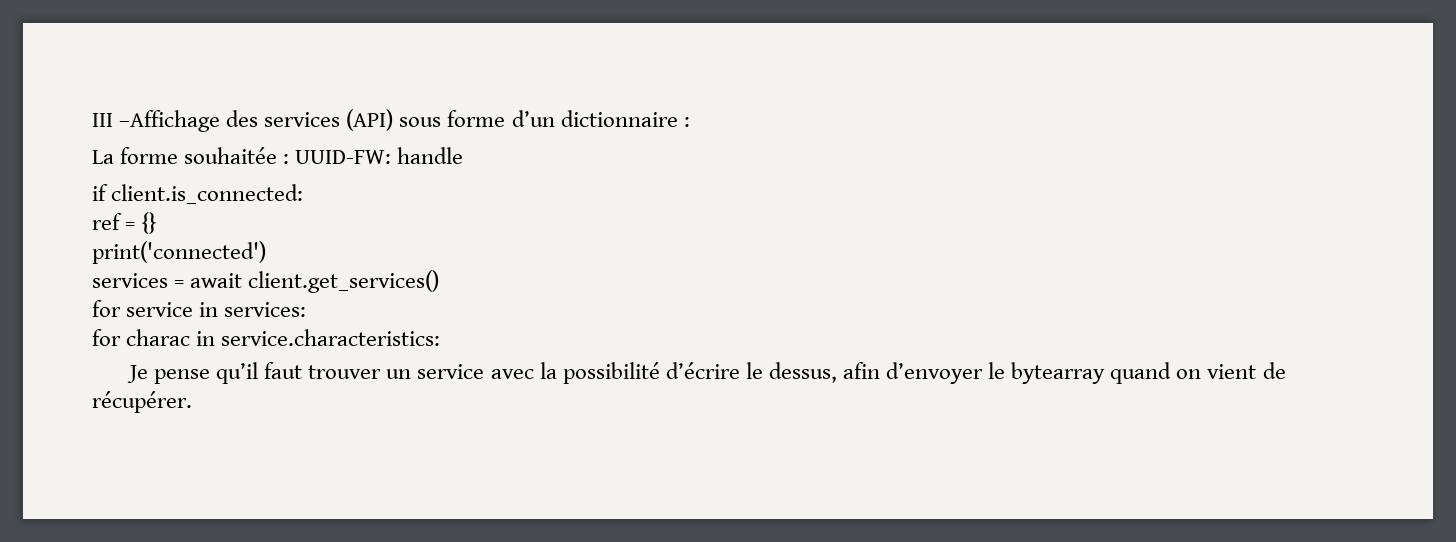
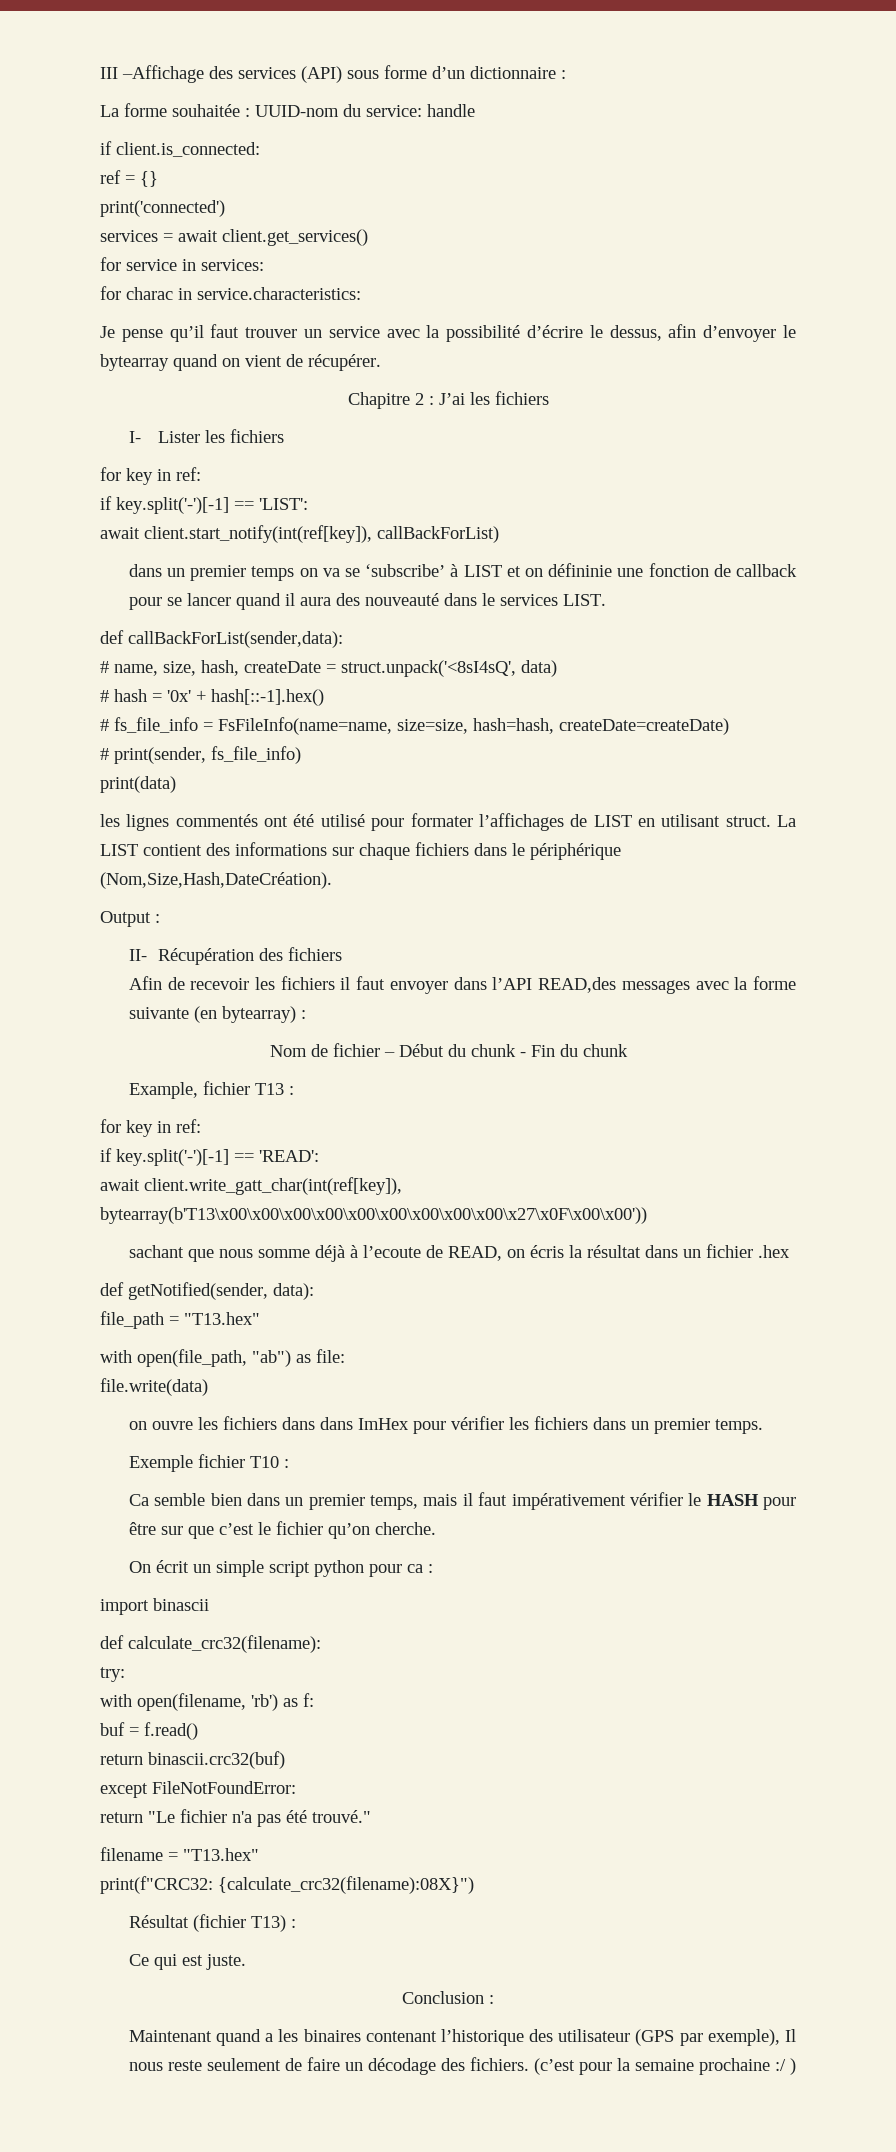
[295,150,392,164] UUID-FW: -> [255,104,422,117] UUID-nom du service:
(192, 402) none -> [347,391,549,409] [128,429,284,443] [100,467,201,485] [100,496,308,514] [100,525,499,543] [128,563,797,581] [128,593,606,610] [100,630,343,648] [100,660,557,677] [100,689,324,706] [100,717,729,735] [100,746,301,764] [100,776,176,793] [100,813,796,831] [100,842,621,860] [100,872,332,889] [100,911,160,927] [128,947,342,965] [128,976,796,994] [128,1006,306,1023] [269,1043,628,1057] [128,1081,294,1099] [100,1119,201,1137] [100,1148,319,1166] [100,1177,402,1195] [100,1207,647,1224] [128,1244,790,1262] [100,1282,314,1300] [100,1311,260,1329] [100,1349,345,1367] [100,1378,208,1396] [128,1416,763,1434] [128,1454,289,1472] [128,1492,797,1510] [128,1521,436,1539] [128,1560,433,1577] [100,1598,209,1615] [100,1635,321,1653] [100,1667,125,1682] [100,1693,314,1711] [100,1722,198,1740] [100,1751,285,1769] [100,1781,296,1798] [100,1809,371,1827] [100,1847,259,1861] [100,1876,474,1894] [128,1914,296,1932] [128,1954,246,1970] [402,1991,494,2004] [128,2029,797,2046] [128,2057,796,2075] // Chapitre 2 : J’ai les fichiers // I- Lister les fichiers // for key in ref: // if key.split('-')[-1] == 'LIST': // await client.start_notify(int(ref[key]), callBackForList) // dans un premier temps on va se ‘subscribe’ à LIST et on défininie une fonction de callback pour se lancer quand il aura des nouveauté dans le services LIST. // def callBackForList(sender,data): // # name, size, hash, createDate = struct.unpack('<8sI4sQ', data) // # hash = '0x' + hash[::-1].hex() // # fs_file_info = FsFileInfo(name=name, size=size, hash=hash, createDate=createDate) // # print(sender, fs_file_info) // print(data) // les lignes commentés ont été utilisé pour formater l’affichages de LIST en utilisant struct. La LIST contient des informations sur chaque fichiers dans le périphérique (Nom,Size,Hash,DateCréation). // Output : // II- Récupération des fichiers // Afin de recevoir les fichiers il faut envoyer dans l’API READ,des messages avec la forme suivante (en bytearray) : // Nom de fichier – Début du chunk - Fin du chunk // Example, fichier T13 : // for key in ref: // if key.split('-')[-1] == 'READ': // await client.write_gatt_char(int(ref[key]), bytearray(b'T13\x00\x00\x00\x00\x00\x00\x00\x00\x00\x27\x0F\x00\x00')) // sachant que nous somme déjà à l’ecoute de READ, on écris la résultat dans un fichier .hex // def getNotified(sender, data): // file_path = "T13.hex" // with open(file_path, "ab") as file: // file.write(data) // on ouvre les fichiers dans dans ImHex pour vérifier les fichiers dans un premier temps. // Exemple fichier T10 : // Ca semble bien dans un premier temps, mais il faut impérativement vérifier le HASH pour être sur que c’est le fichier qu’on cherche. // On écrit un simple script python pour ca : // import binascii // def calculate_crc32(filename): // try: // with open(filename, 'rb') as f: // buf = f.read() // return binascii.crc32(buf) // except FileNotFoundError: // return "Le fichier n'a pas été trouvé." // filename = "T13.hex" // print(f"CRC32: {calculate_crc32(filename):08X}") // Résultat (fichier T13) : // Ce qui est juste. // Conclusion : // Maintenant quand a les binaires contenant l’historique des utilisateur (GPS par exemple), Il nous reste seulement de faire un décodage des fichiers. (c’est pour la semaine prochaine :/ )

